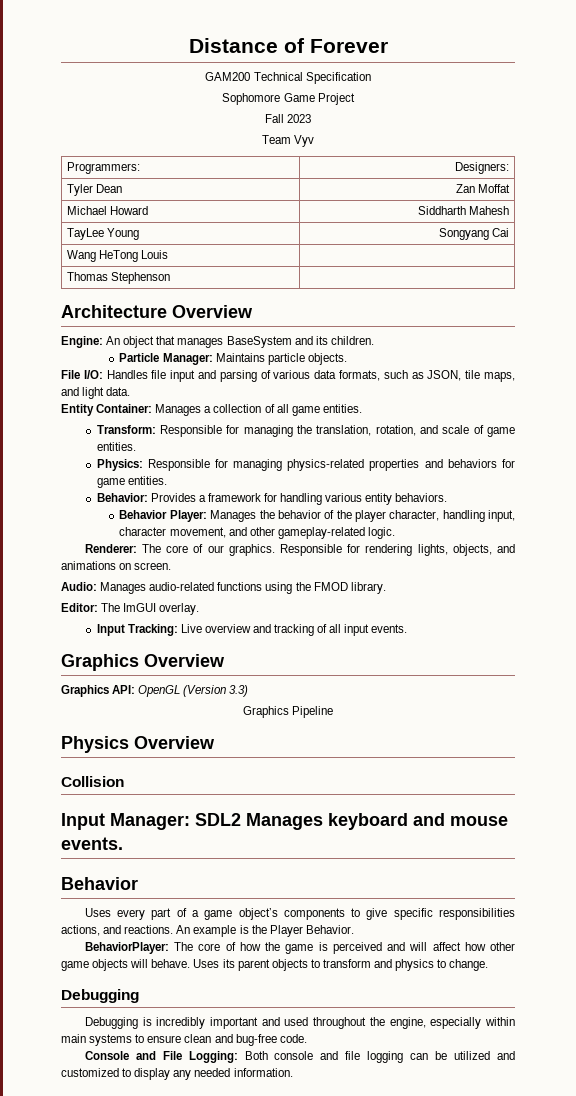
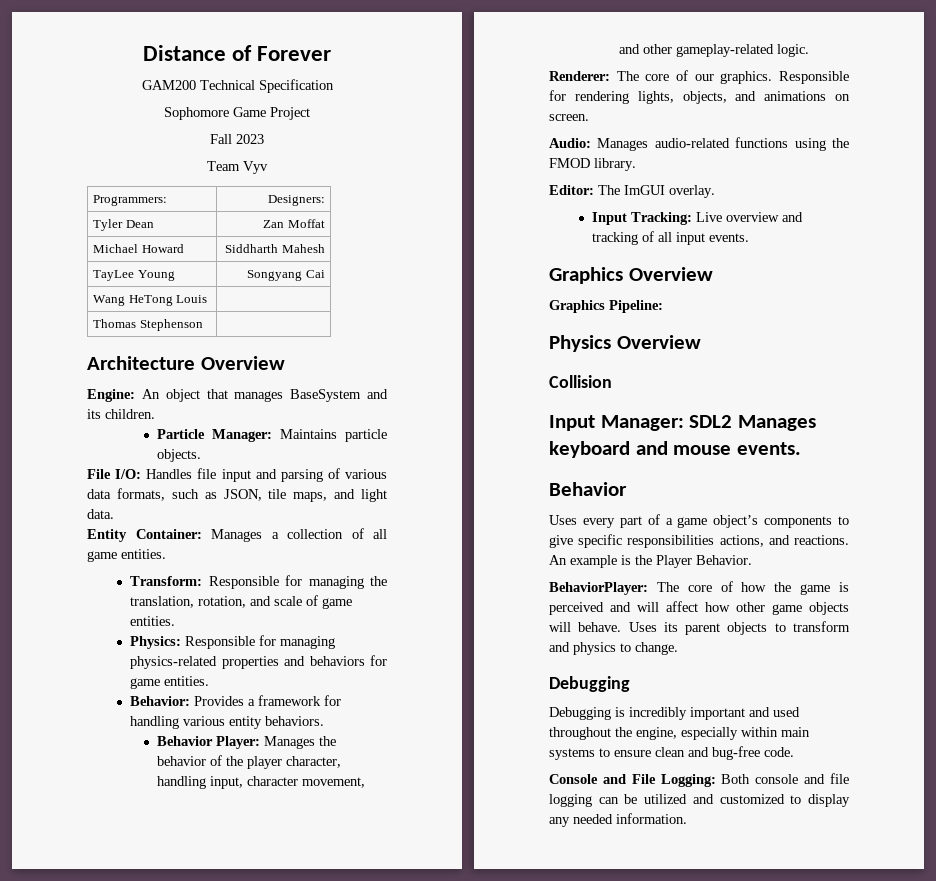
[112,685,249,697] [242,706,334,718] API: OpenGL (Version 3.3) // Graphics Pipeline -> [609,300,663,313] Pipeline:

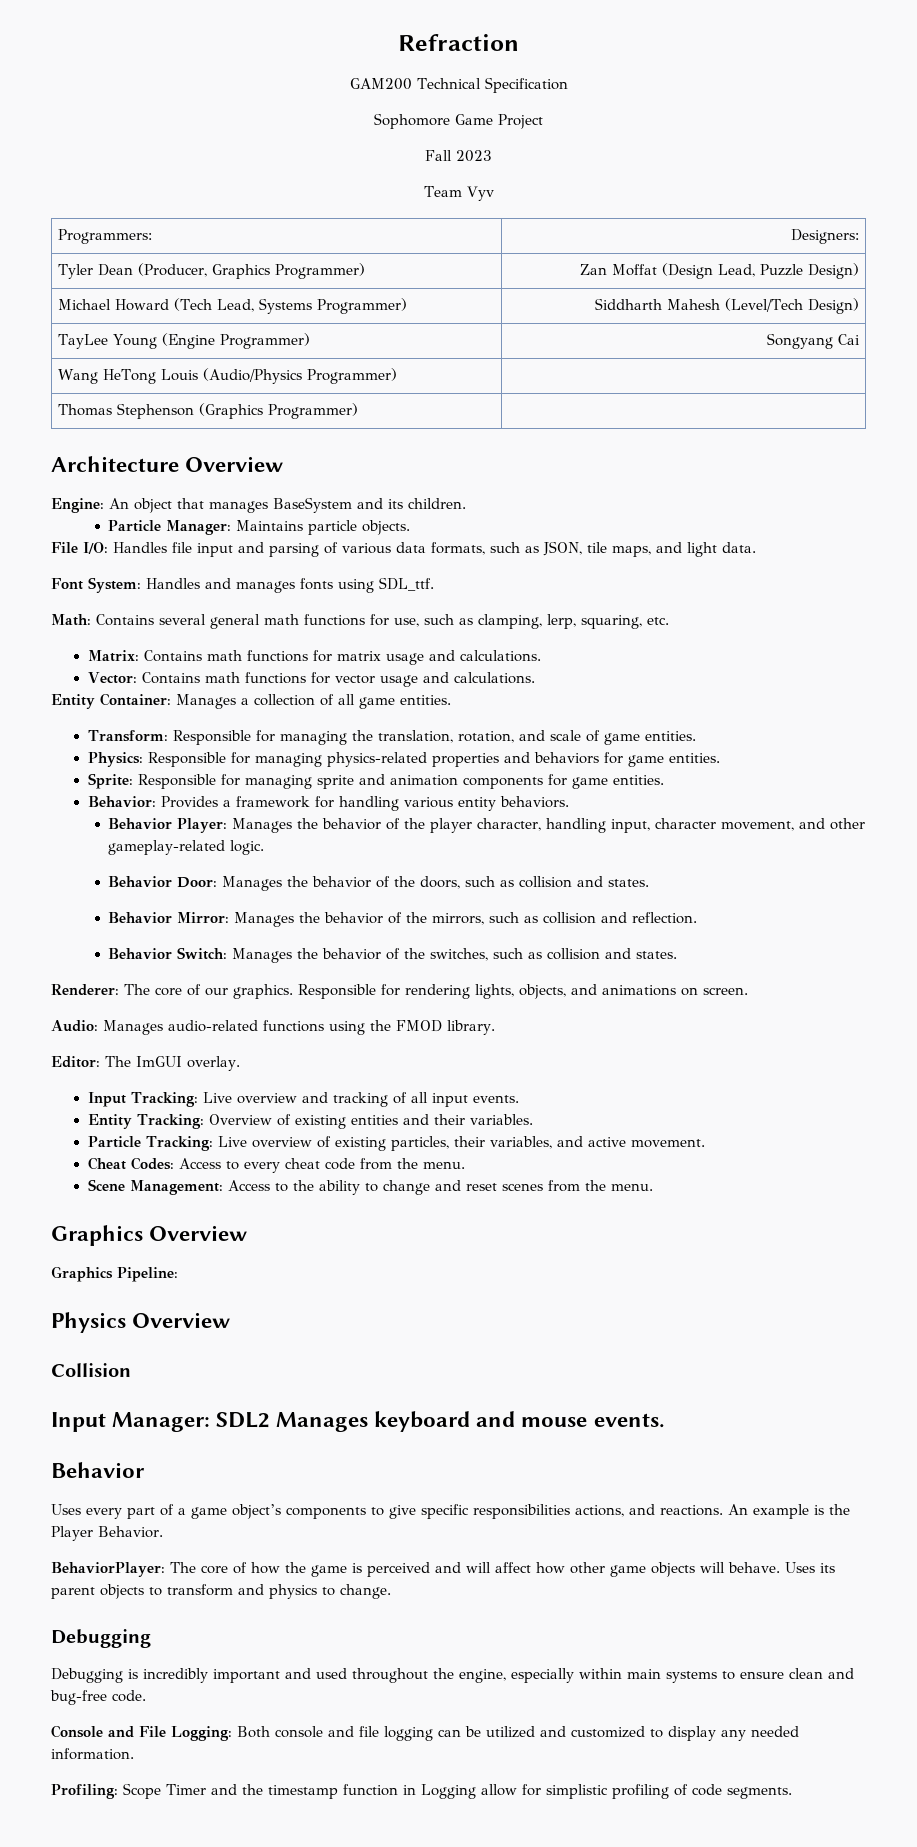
[142,45,332,61] Distance of Forever -> [398,34,519,51] Refraction
(154, 224) none -> [137,263,365,279] (Producer, Graphics Programmer)
[93,244,184,253] // Michael Howard -> [662,263,860,279] [57,298,407,314] (Design Lead, Puzzle Design) // Michael Howard (Tech Lead, Systems Programmer)
(325, 248) none -> [725,298,860,314] (Level/Tech Design)
(175, 275) none -> [161,333,310,349] (Engine Programmer)
(208, 299) none -> [202,368,397,384] (Audio/Physics Programmer)
(203, 325) none -> [198,403,358,419] (Graphics Programmer)
(114, 514) none -> [51,577,434,593] [51,614,669,629] [87,650,541,665] [87,672,535,687] // Font System: Handles and manages fonts using SDL_ttf. // Math: Contains several general math functions for use, such as clamping, lerp, squaring, etc. // Matrix: Contains math functions for matrix usage and calculations. // Vector: Contains math functions for vector usage and calculations.
(210, 681) none -> [87,773,664,789] // Sprite: Responsible for managing sprite and animation components for game entities.
(810, 50) none -> [108,876,650,891] [108,912,698,927] [108,947,678,963] // Behavior Door: Manages the behavior of the doors, such as collision and states. // Behavior Mirror: Manages the behavior of the mirrors, such as collision and reflection. // Behavior Switch: Manages the behavior of the switches, such as collision and states.
(750, 237) none -> [87,1114,533,1129] [87,1136,705,1151] [87,1157,465,1173] [87,1179,653,1195] // Entity Tracking: Overview of existing entities and their variables. // Particle Tracking: Live overview of existing particles, their variables, and active movement. // Cheat Codes: Access to every cheat code from the menu. // Scene Management: Access to the ability to change and reset scenes from the menu.
(687, 818) none -> [51,1783,792,1799] // Profiling: Scope Timer and the timestamp function in Logging allow for simplistic profiling of code segments.

